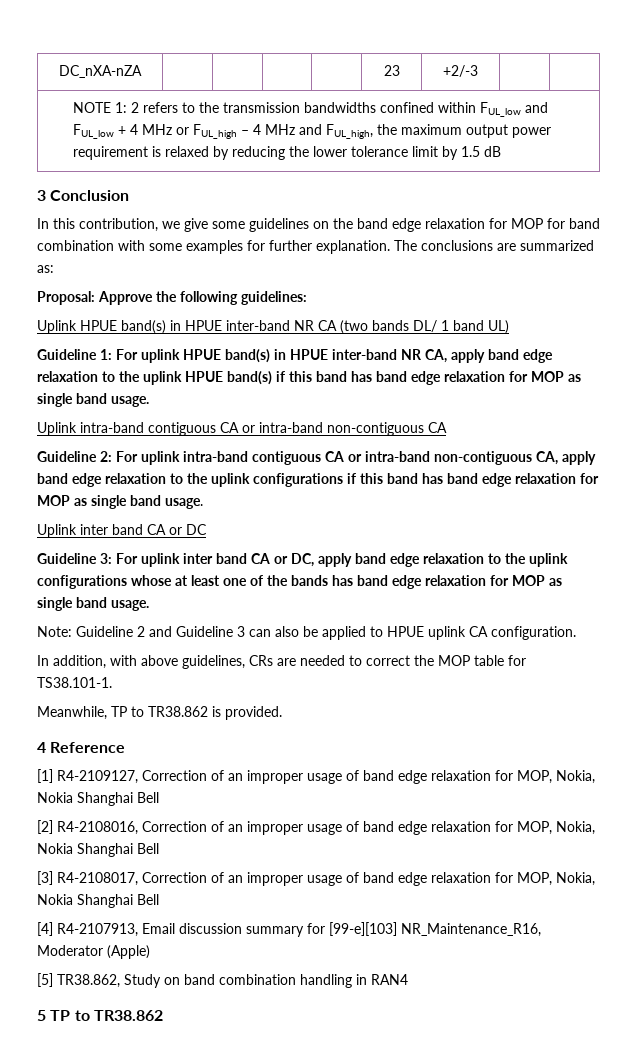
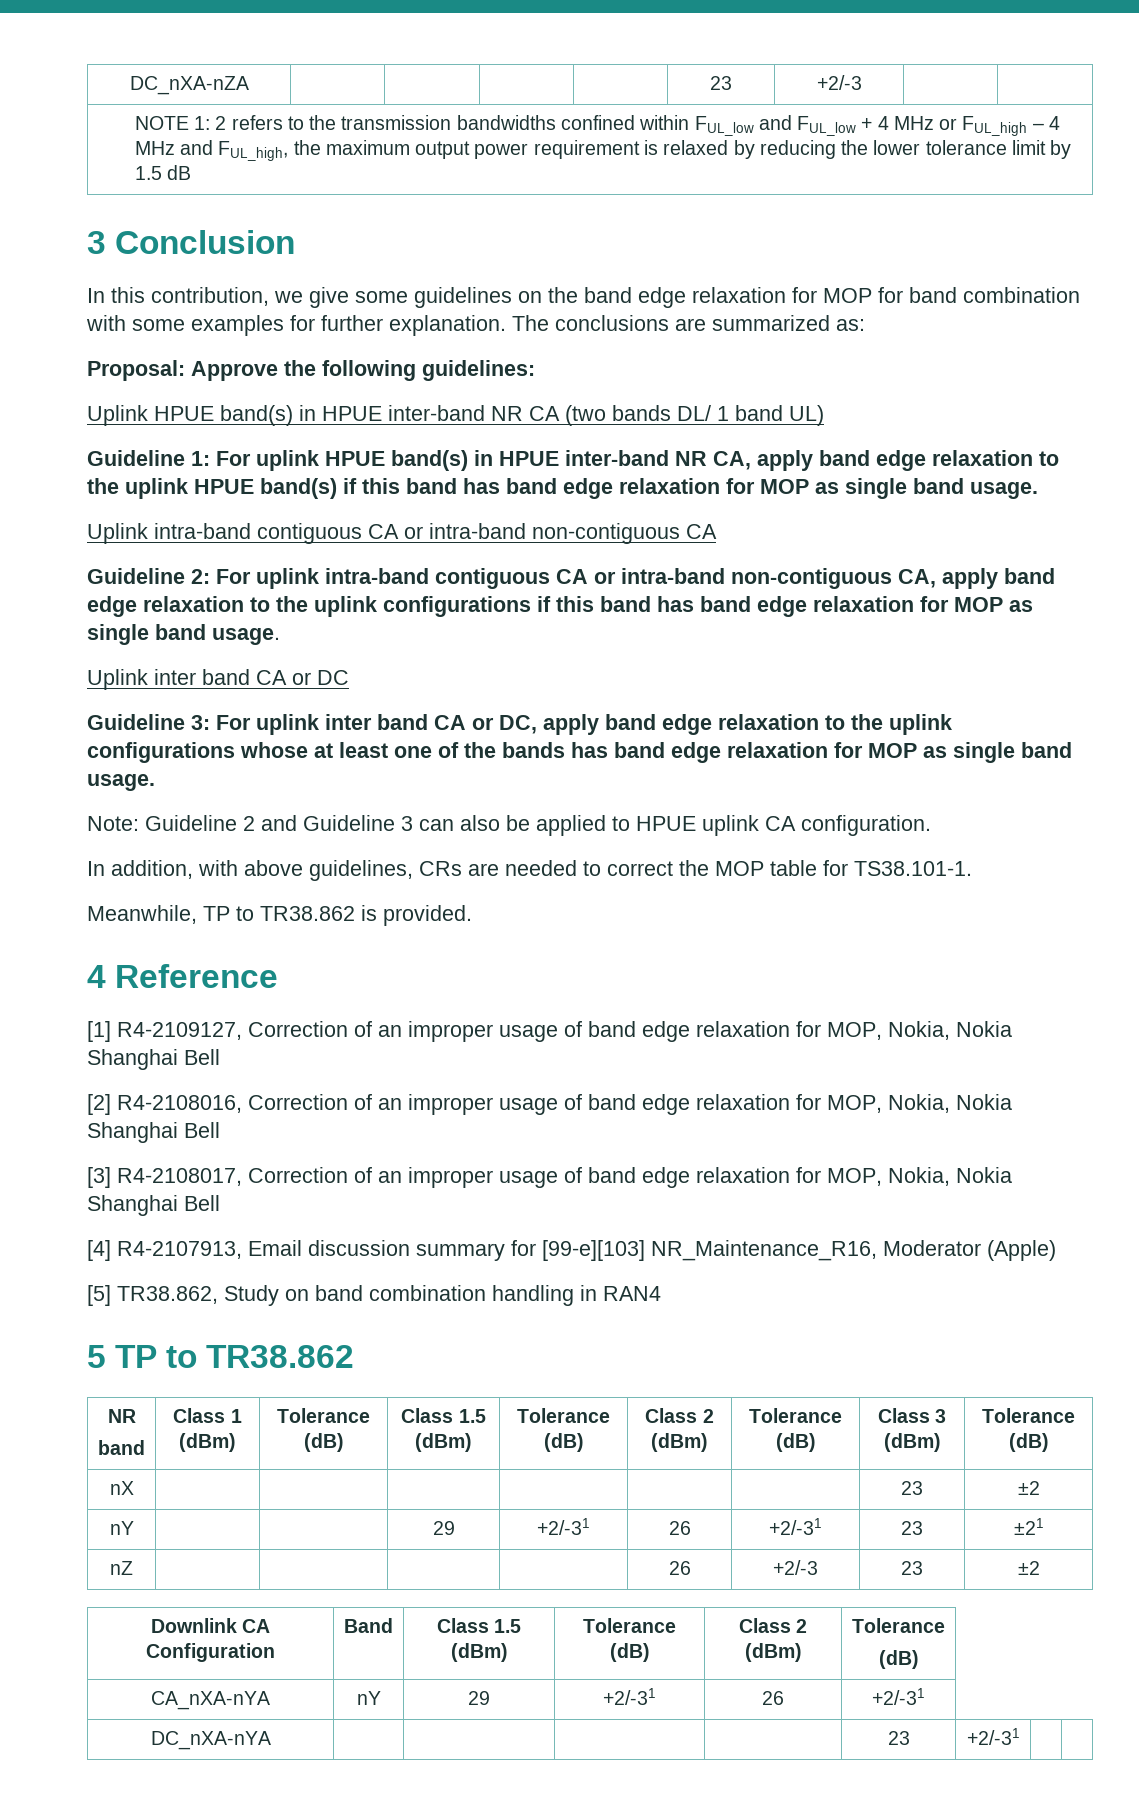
(163, 1015) none -> [107,1409,136,1423] [98,1440,145,1455] [173,1408,242,1423] [179,1433,236,1452] [277,1408,370,1423] [303,1433,344,1452] [401,1408,486,1423] [415,1433,472,1452] [517,1408,610,1423] [543,1433,584,1452] [645,1408,714,1423] [651,1433,708,1452] [749,1408,842,1423] [775,1433,816,1452] [877,1408,947,1423] [883,1433,941,1452] [982,1408,1075,1423] [1008,1433,1049,1452] [109,1481,134,1495] [901,1481,923,1495] [1017,1481,1040,1495] [109,1521,134,1535] [432,1521,455,1535] [537,1518,590,1535] [668,1521,691,1535] [769,1518,822,1535] [901,1521,923,1535] [1013,1518,1044,1535] [110,1561,133,1575] [668,1561,691,1575] [773,1560,818,1575] [901,1561,923,1575] [1017,1561,1040,1575] [150,1618,271,1633] [146,1643,275,1662] [344,1618,393,1633] [436,1618,522,1633] [450,1643,508,1662] [583,1618,676,1633] [609,1643,650,1662] [738,1618,808,1633] [744,1643,802,1662] [852,1618,945,1633] [878,1650,919,1669] [151,1691,270,1710] [356,1691,381,1705] [468,1691,490,1705] [603,1688,656,1705] [762,1691,784,1705] [872,1688,925,1705] [150,1731,271,1750] [887,1731,910,1745] [966,1728,1020,1745] // NR // band | Class 1 (dBm) | Tolerance (dB) | Class 1.5 (dBm) | Tolerance (dB) | Class 2 (dBm) | Tolerance (dB) | Class 3 (dBm) | Tolerance (dB) // nX | | | | | | | 23 | ±2 // nY | | | 29 | +2/-31 | 26 | +2/-31 | 23 | ±21 // nZ | | | | | 26 | +2/-3 | 23 | ±2 // Downlink CA Configuration | Band | Class 1.5 (dBm) | Tolerance (dB) | Class 2 (dBm) | Tolerance // (dB) // CA_nXA-nYA | nY | 29 | +2/-31 | 26 | +2/-31 // DC_nXA-nYA | | | | | 23 | +2/-31 | |

